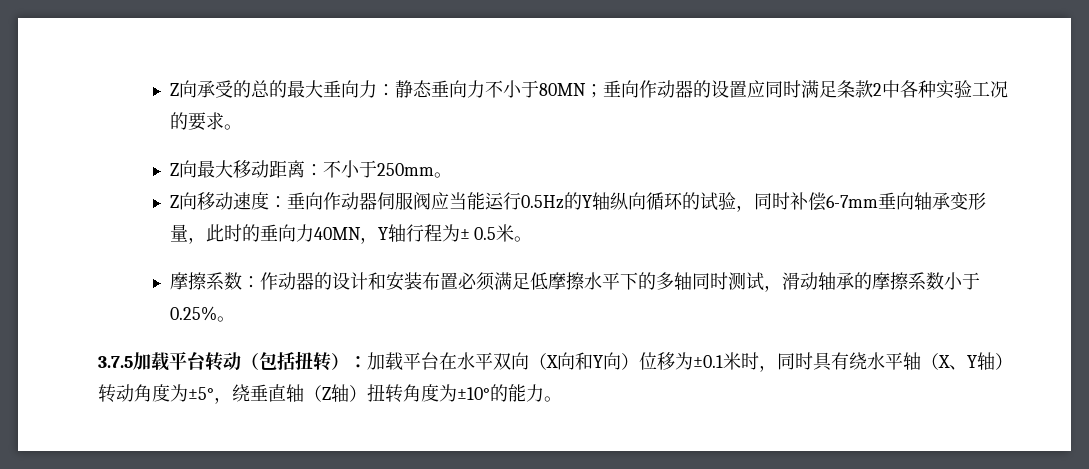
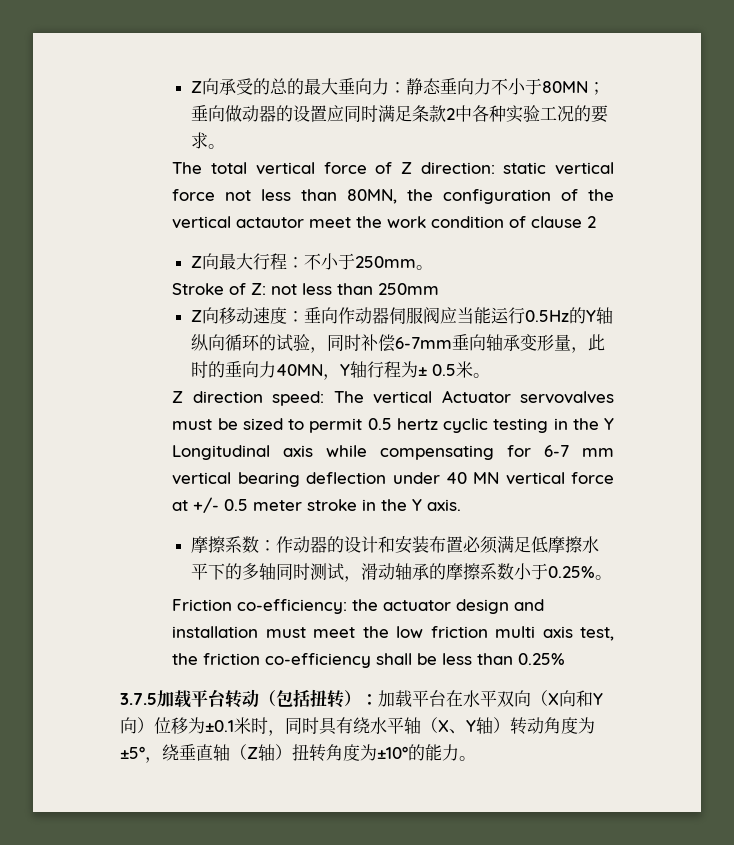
[638,80,657,98] 作 -> [225,105,243,122] 做
(242, 127) none -> [172,162,614,175] [172,189,614,204] [172,216,597,229] // The total vertical force of Z direction: static vertical force not less than 80MN, the configuration of the vertical actautor meet the work condition of clause 2
[232,160,305,178] 移动距离 -> [253,253,288,270] 行程
(452, 175) none -> [172,283,440,295] // Stroke of Z: not less than 250mm
(533, 239) none -> [172,390,614,406] [172,418,615,433] [172,445,614,460] [172,472,614,487] [172,497,462,513] // Z direction speed: The vertical Actuator servovalves must be sized to permit 0.5 hertz cyclic testing in the Y Longitudinal axis while compensating for 6-7 mm vertical bearing deflection under 40 MN vertical force at +/- 0.5 meter stroke in the Y axis.
(235, 319) none -> [172,599,545,614] [172,626,614,641] [172,653,566,668] // Friction co-efficiency: the actuator design and installation must meet the low friction multi axis test, the friction co-efficiency shall be less than 0.25%

